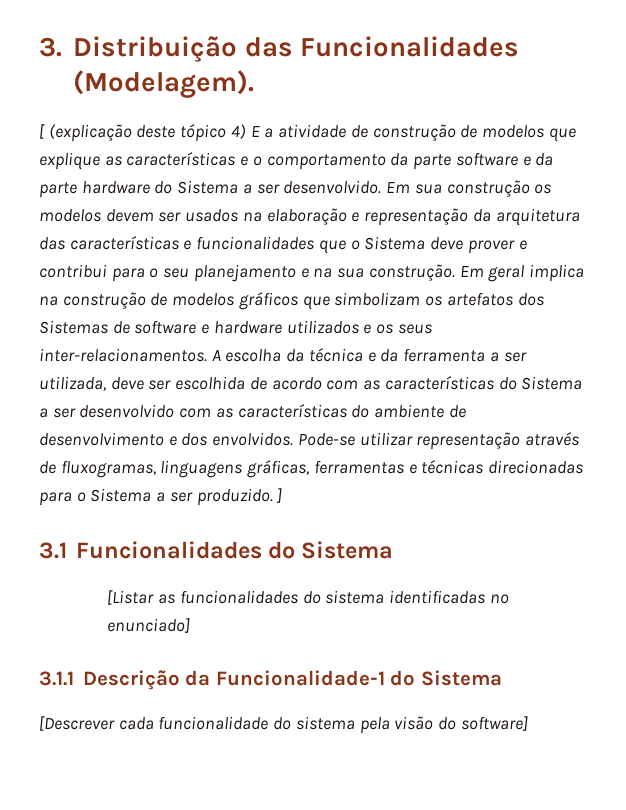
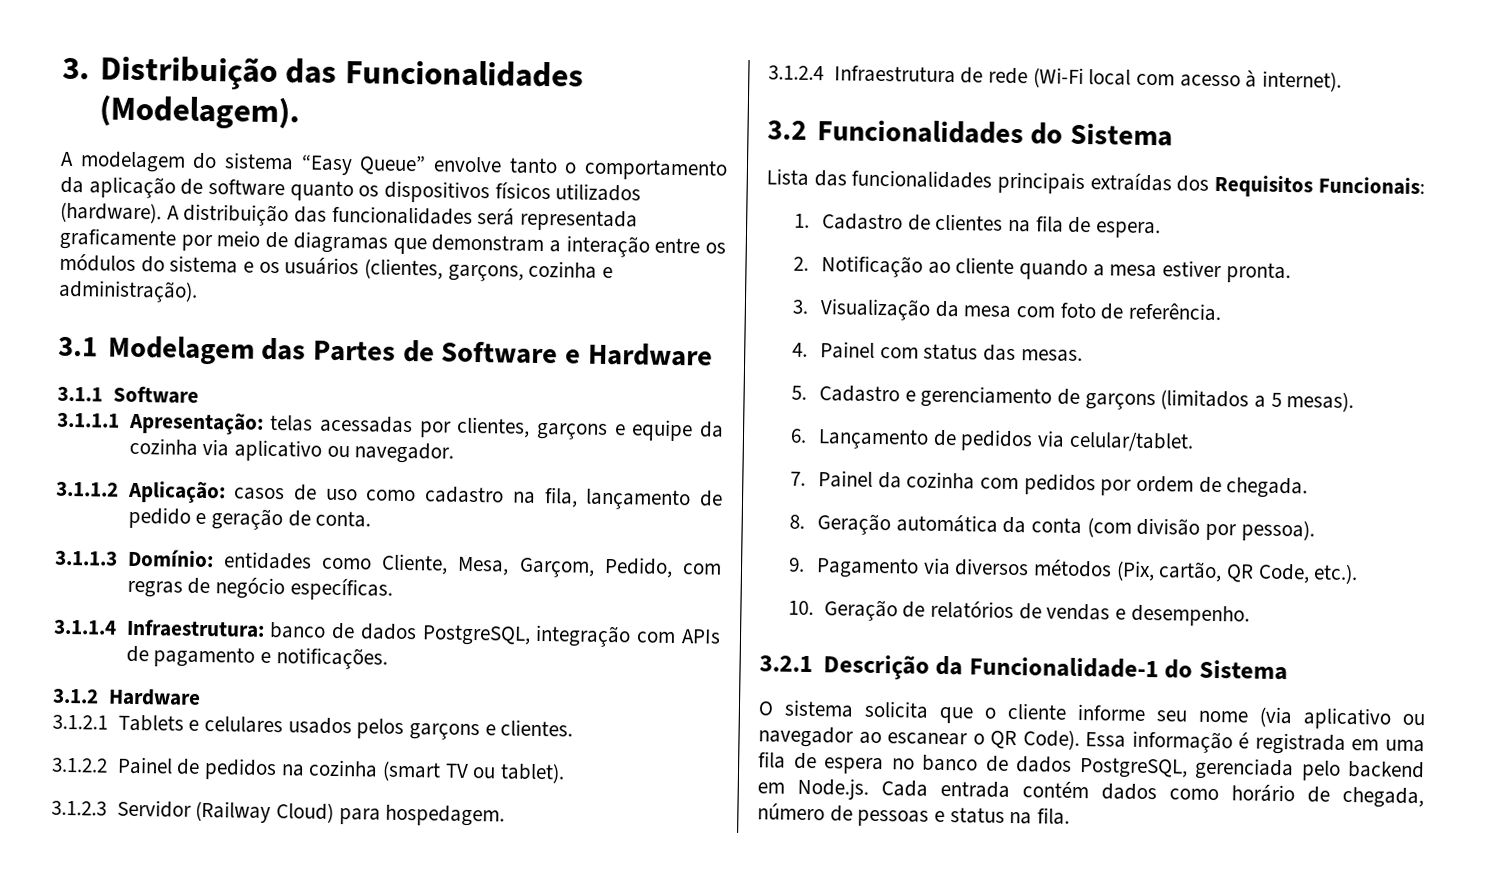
[39,124,576,142] [39,152,554,170] [39,180,552,198] [39,208,580,226] [39,236,527,254] [39,264,584,282] [39,292,544,310] [39,320,432,334] [39,348,527,362] [39,376,583,391] [39,404,466,418] [39,432,580,450] [39,460,584,478] [39,488,283,506] [39,541,394,559] [107,590,509,605] [107,618,191,633] [39,671,74,686] [ (explicação deste tópico 4) E a atividade de construção de modelos que explique as características e o comportamento da parte software e da parte hardware do Sistema a ser desenvolvido. Em sua construção os modelos devem ser usados na elaboração e representação da arquitetura das características e funcionalidades que o Sistema deve prover e contribui para o seu planejamento e na sua construção. Em geral implica na construção de modelos gráficos que simbolizam os artefatos dos Sistemas de software e hardware utilizados e os seus inter-relacionamentos. A escolha da técnica e da ferramenta a ser utilizada, deve ser escolhida de acordo com as características do Sistema a ser desenvolvido com as características do ambiente de desenvolvimento e dos envolvidos. Pode-se utilizar representação através de fluxogramas, linguagens gráficas, ferramentas e técnicas direcionadas para o Sistema a ser produzido. ] // 3.1 Funcionalidades do Sistema // [Listar as funcionalidades do sistema identificadas no enunciado] // 3.1.1 -> [60,151,728,181] [60,176,642,204] [60,201,639,232] [59,227,726,258] [59,253,614,282] [58,279,198,303] [58,335,713,367] [57,385,199,404] [57,411,724,442] [128,437,455,464] [56,480,723,511] [127,506,372,531] [55,548,722,578] [126,577,393,601] [53,618,721,648] [125,645,388,670] [52,688,201,706] [52,714,574,741] [51,756,565,784] [51,799,506,827] [768,65,1342,92] [767,119,1173,147] [766,168,1425,198] [793,213,1162,239] [792,255,1291,284] [791,298,1223,322] [791,341,1083,363] [790,385,1355,413] [789,428,1194,453] [789,470,1309,499] [788,513,1315,542] [787,557,1359,585] [787,599,1250,627] [759,655,813,673] A modelagem do sistema “Easy Queue” envolve tanto o comportamento da aplicação de software quanto os dispositivos físicos utilizados (hardware). A distribuição das funcionalidades será representada graficamente por meio de diagramas que demonstram a interação entre os módulos do sistema e os usuários (clientes, garçons, cozinha e administração). // 3.1 Modelagem das Partes de Software e Hardware // 3.1.1 Software // 3.1.1.1 Apresentação: telas acessadas por clientes, garçons e equipe da cozinha via aplicativo ou navegador. // 3.1.1.2 Aplicação: casos de uso como cadastro na fila, lançamento de pedido e geração de conta. // 3.1.1.3 Domínio: entidades como Cliente, Mesa, Garçom, Pedido, com regras de negócio específicas. // 3.1.1.4 Infraestrutura: banco de dados PostgreSQL, integração com APIs de pagamento e notificações. // 3.1.2 Hardware // 3.1.2.1 Tablets e celulares usados pelos garçons e clientes. // 3.1.2.2 Painel de pedidos na cozinha (smart TV ou tablet). // 3.1.2.3 Servidor (Railway Cloud) para hospedagem. // 3.1.2.4 Infraestrutura de rede (Wi-Fi local com acesso à internet). // 3.2 Funcionalidades do Sistema // Lista das funcionalidades principais extraídas dos Requisitos Funcionais: // 1. Cadastro de clientes na fila de espera. // 2. Notificação ao cliente quando a mesa estiver pronta. // 3. Visualização da mesa com foto de referência. // 4. Painel com status das mesas. // 5. Cadastro e gerenciamento de garçons (limitados a 5 mesas). // 6. Lançamento de pedidos via celular/tablet. // 7. Painel da cozinha com pedidos por ordem de chegada. // 8. Geração automática da conta (com divisão por pessoa). // 9. Pagamento via diversos métodos (Pix, cartão, QR Code, etc.). // 10. Geração de relatórios de vendas e desempenho. // 3.2.1
[39,716,528,734] [Descrever cada funcionalidade do sistema pela visão do software] -> [758,699,1425,730] [758,726,1425,755] [758,751,1425,781] [757,777,1424,809] [757,802,1071,827] O sistema solicita que o cliente informe seu nome (via aplicativo ou navegador ao escanear o QR Code). Essa informação é registrada em uma fila de espera no banco de dados PostgreSQL, gerenciada pelo backend em Node.js. Cada entrada contém dados como horário de chegada, número de pessoas e status na fila.

